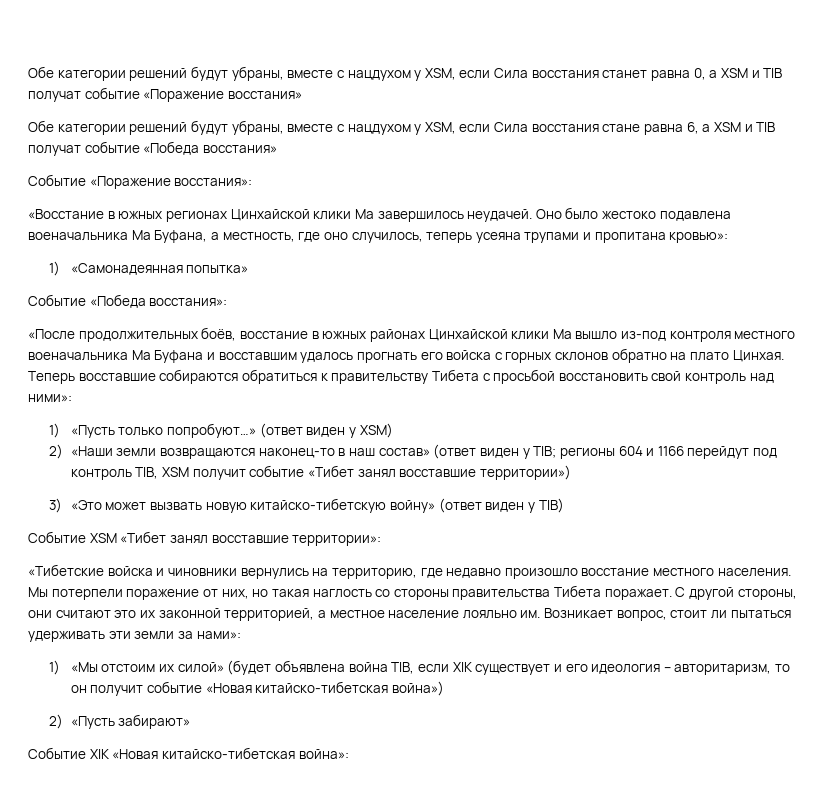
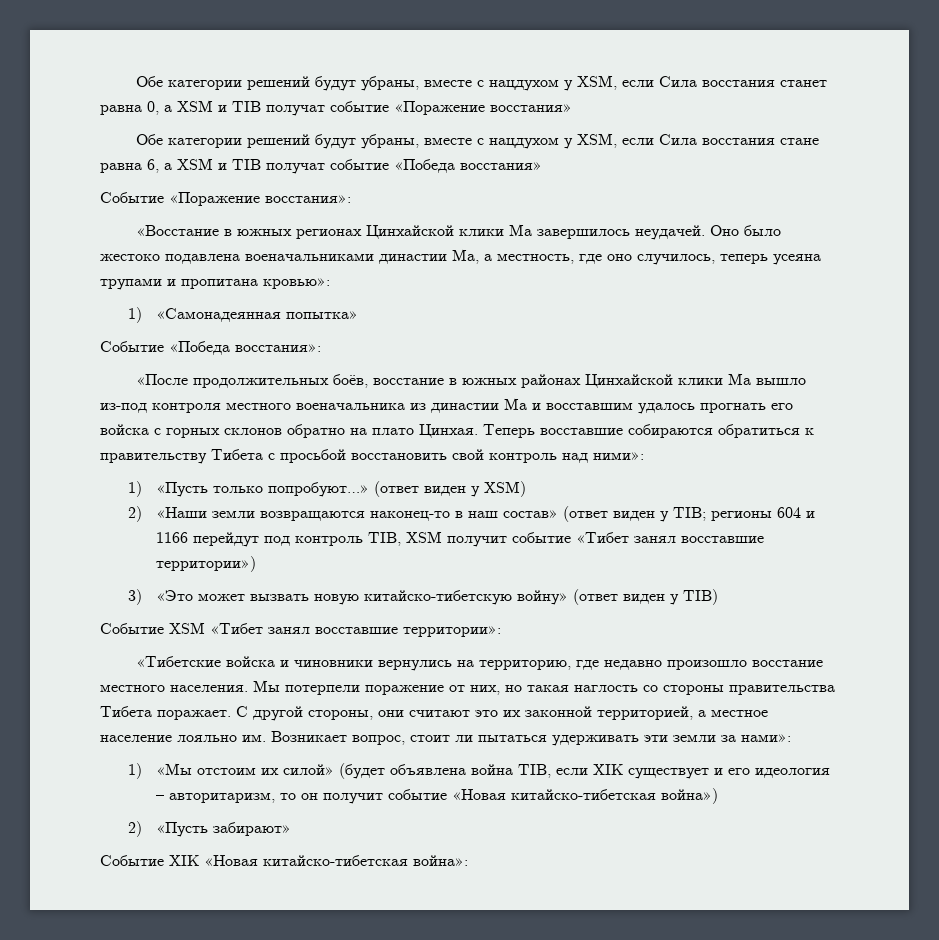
[28,230,208,243] военачальника Ма Буфана, -> [245,249,479,264] военачальниками династии Ма,
[131,350,204,363] Ма Буфана -> [410,398,527,413] из династии Ма

